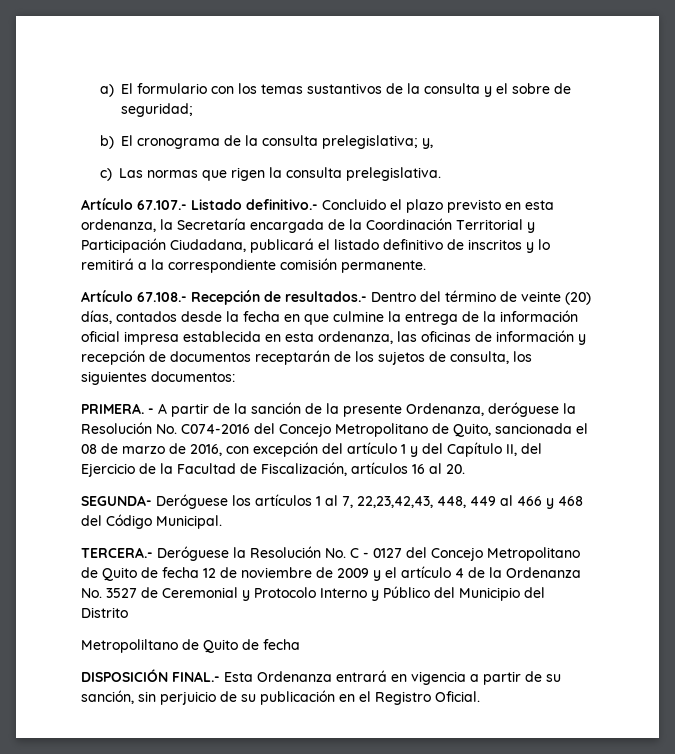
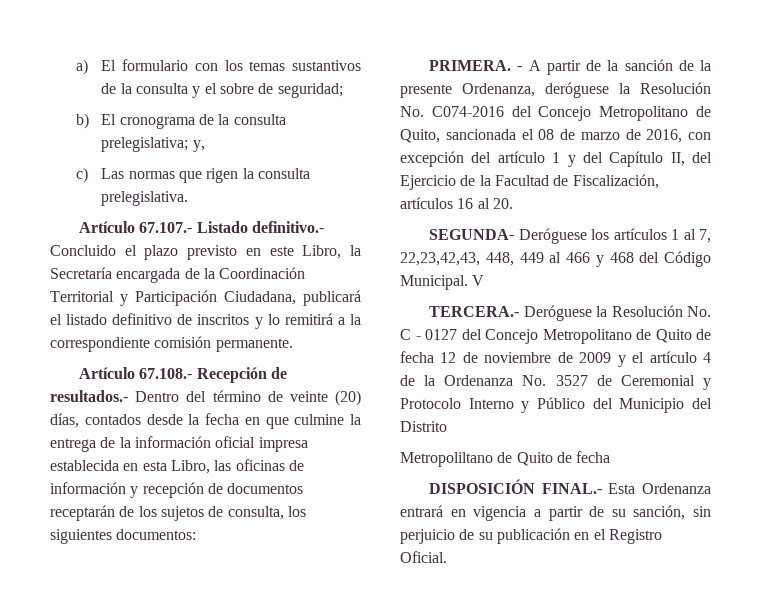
[525,200,554,210] [81,219,156,232] esta ordenanza, -> [269,245,342,259] este Libro,
[318,331,393,344] ordenanza, -> [170,460,210,474] Libro,
(222, 522) none -> [472,275,485,286] V

